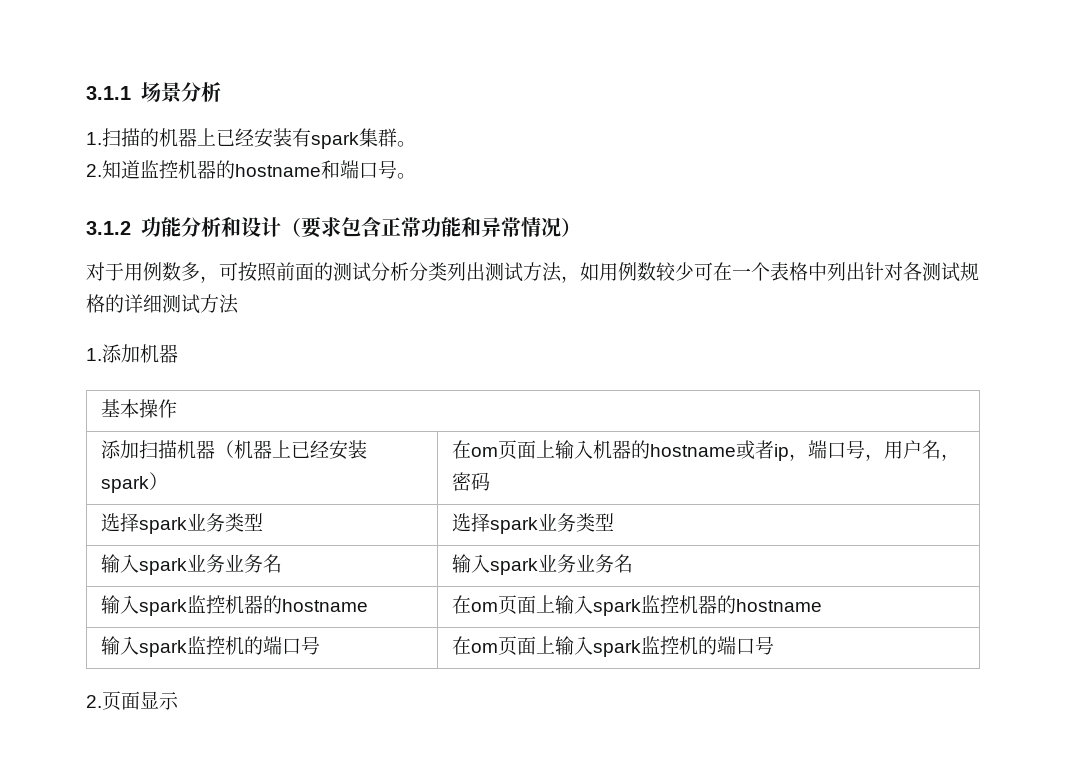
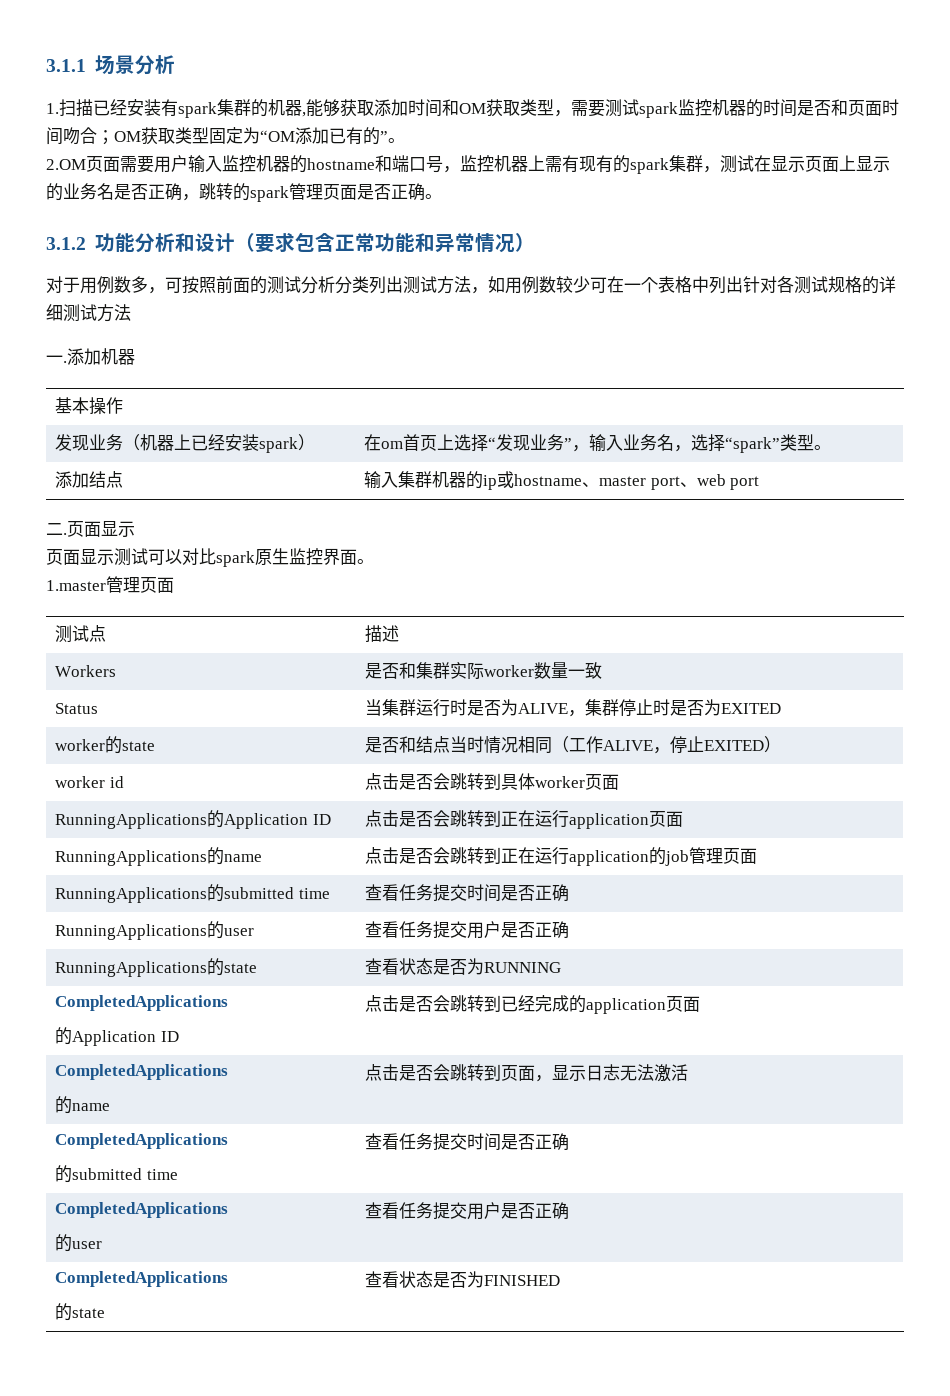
[140,128,216,147] 的机器上 -> (93, 108) none
[397,141,416,147] [86,160,140,179] 。 // 2.知道 -> [251,99,899,118] [46,127,405,145] [46,155,222,173] 的机器,能够获取添加时间和OM获取类型，需要测试spark监控机器的时间是否和页面时间吻合；OM获取类型固定为“OM添加已有的”。 // 2.OM页面需要用户输入
(397, 169) none -> [443,155,890,174] [46,183,425,202] ，监控机器上需有现有的spark集群，测试在显示页面上显示的业务名是否正确，跳转的spark管理页面是否正确
[86,348,102,361] 1. -> [46,355,67,363] 一.
[101,440,216,459] 添加扫描机器 -> [55,434,124,451] 发现业务
[498,440,961,461] [452,472,491,491] [101,513,264,534] [452,513,615,534] [101,554,283,575] [452,554,634,575] [101,595,369,616] [452,595,823,616] [101,636,321,657] [452,636,775,657] [86,691,179,711] 页面上输入机器的hostname或者ip，端口号，用户名，密码 // 选择spark业务类型 | 选择spark业务类型 // 输入spark业务业务名 | 输入spark业务业务名 // 输入spark监控机器的hostname | 在om页面上输入spark监控机器的hostname // 输入spark监控机的端口号 | 在om页面上输入spark监控机的端口号 // 2.页面显示 -> [403,434,832,453] [55,471,124,488] [364,471,760,490] [46,521,135,537] [46,548,374,567] [46,576,174,593] [55,625,107,643] [365,625,400,643] [55,665,117,677] [365,662,603,680] [55,703,99,714] [365,699,782,717] [55,736,156,754] [365,736,782,754] [55,776,124,788] [365,773,620,790] [55,810,331,829] [365,810,684,829] [55,847,263,866] [365,847,758,866] [55,884,330,903] [365,884,570,902] [55,921,255,940] [365,921,570,939] [55,958,258,977] [365,958,562,975] [55,995,229,1011] [55,1027,179,1046] [365,995,701,1014] [55,1064,229,1080] [55,1096,111,1114] [365,1064,689,1082] [55,1133,229,1149] [55,1165,178,1183] [365,1133,570,1151] [55,1202,229,1218] [55,1234,103,1252] [365,1202,570,1220] [55,1271,229,1287] [55,1303,106,1321] [365,1271,561,1288] 首页上选择“发现业务”，输入业务名，选择“spark”类型。 // 添加结点 | 输入集群机器的ip或hostname、master port、web port // 二.页面显示 // 页面显示测试可以对比spark原生监控界面。 // 1.master管理页面 // 测试点 | 描述 // Workers | 是否和集群实际worker数量一致 // Status | 当集群运行时是否为ALIVE，集群停止时是否为EXITED // worker的state | 是否和结点当时情况相同（工作ALIVE，停止EXITED） // worker id | 点击是否会跳转到具体worker页面 // RunningApplications的Application ID | 点击是否会跳转到正在运行application页面 // RunningApplications的name | 点击是否会跳转到正在运行application的job管理页面 // RunningApplications的submitted time | 查看任务提交时间是否正确 // RunningApplications的user | 查看任务提交用户是否正确 // RunningApplications的state | 查看状态是否为RUNNING // CompletedApplications // 的Application ID | 点击是否会跳转到已经完成的application页面 // CompletedApplications // 的name | 点击是否会跳转到页面，显示日志无法激活 // CompletedApplications // 的submitted time | 查看任务提交时间是否正确 // CompletedApplications // 的user | 查看任务提交用户是否正确 // CompletedApplications // 的state | 查看状态是否为FINISHED

